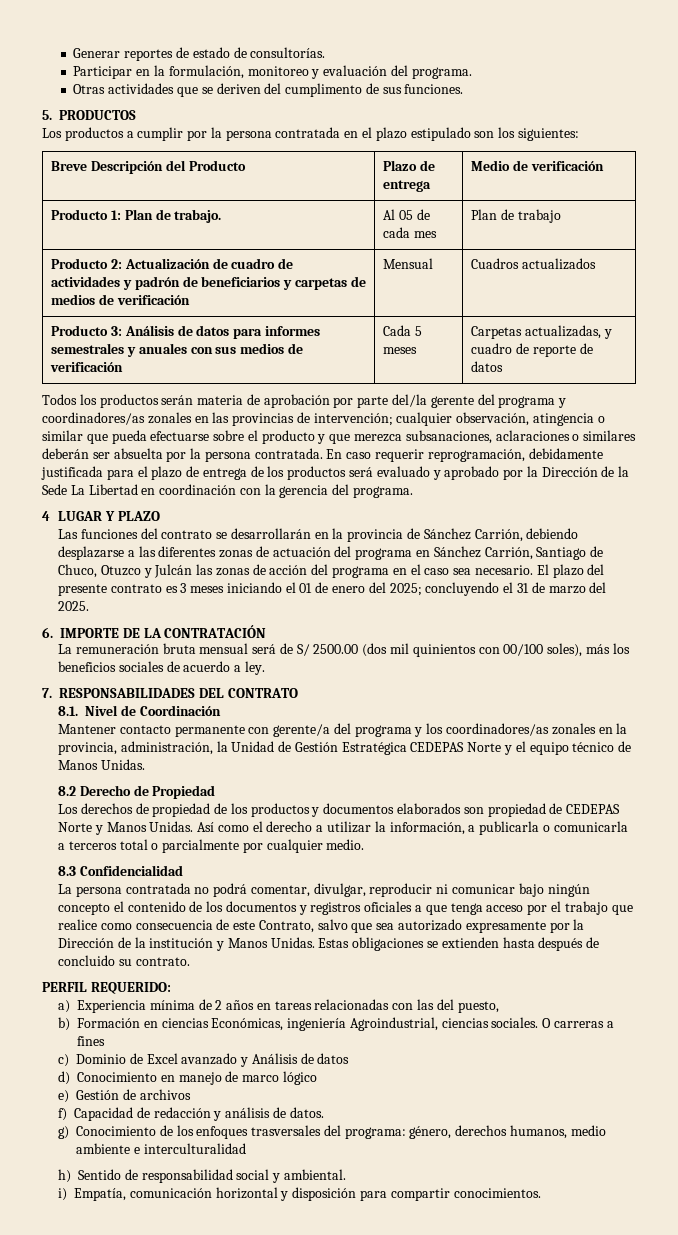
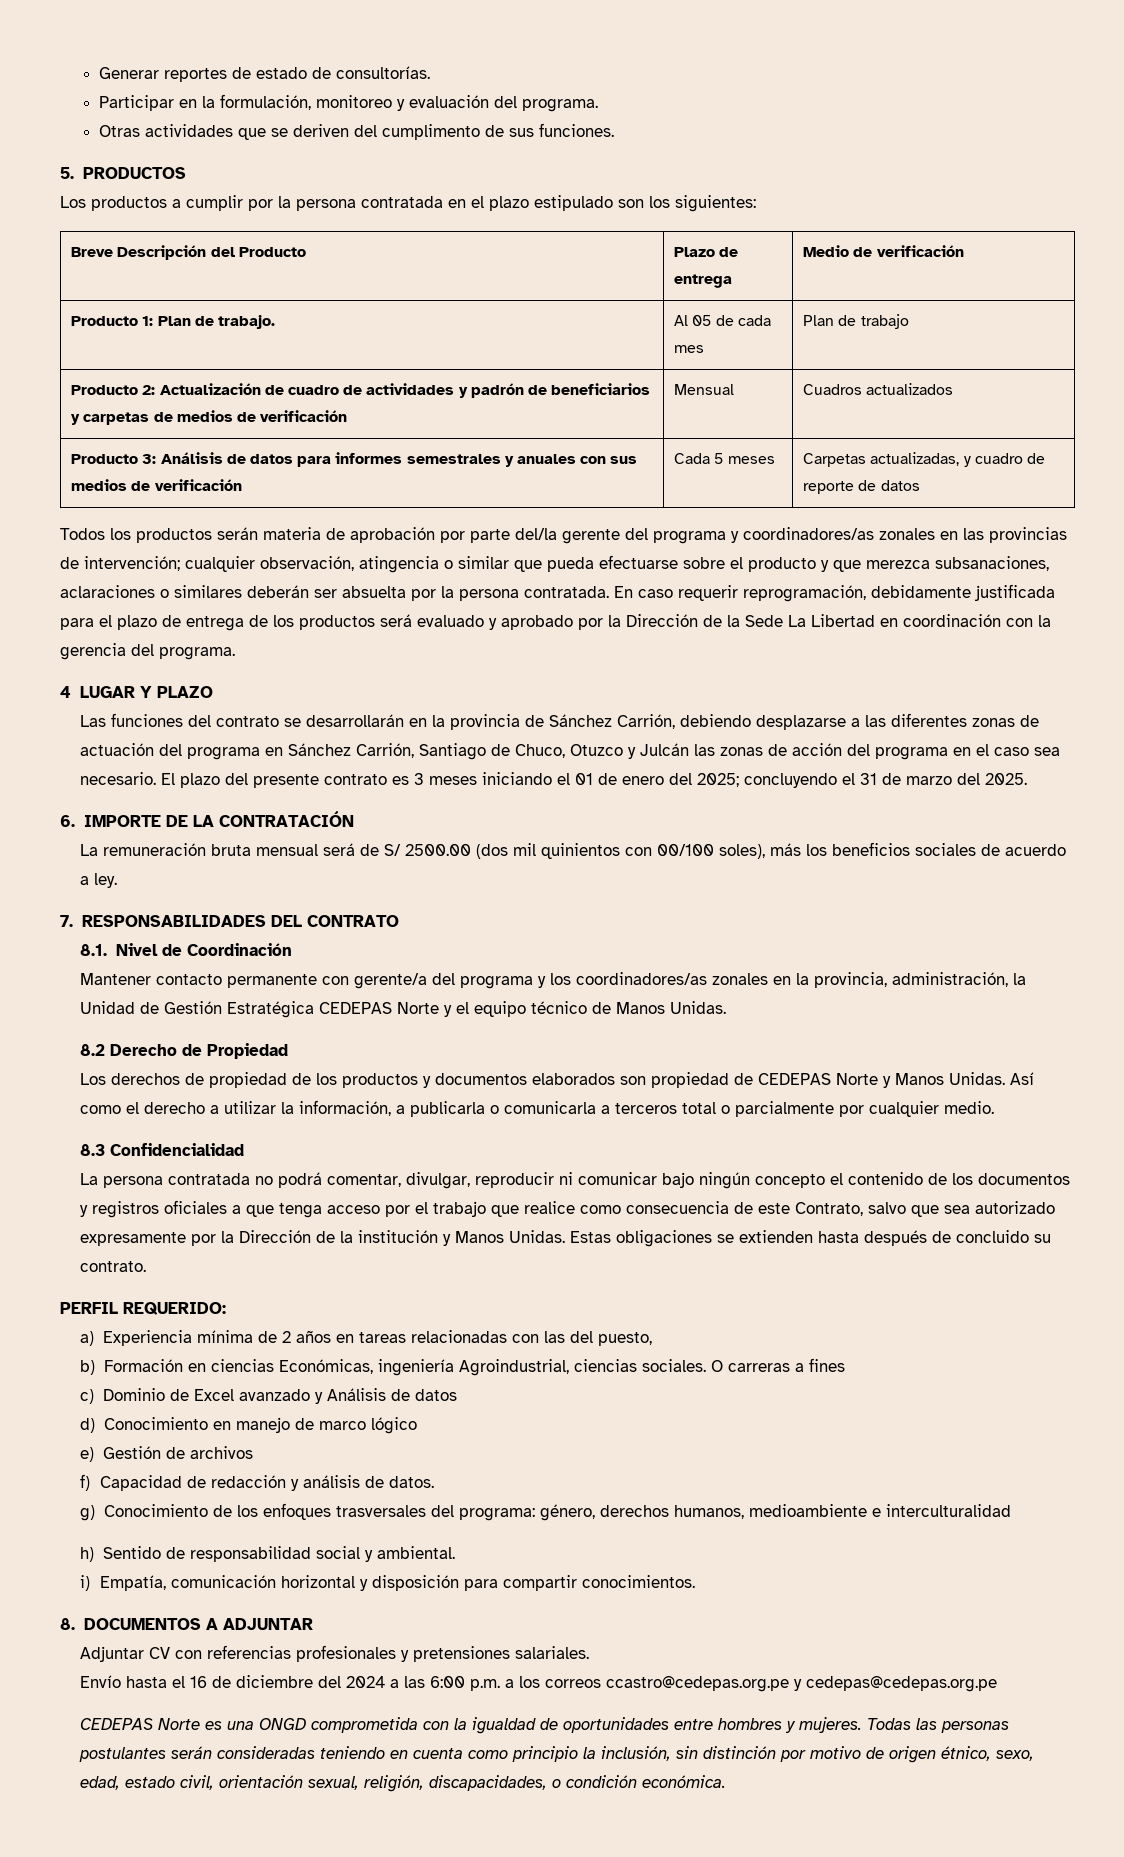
[570,1125,606,1136] [76,1143,131,1154] medio ambiente -> [748,1504,867,1517] medioambiente
(541, 1193) none -> [60,1618,313,1630] [80,1645,590,1662] [80,1675,998,1692] [80,1717,1010,1734] [79,1746,1035,1763] [80,1775,727,1792] // 8. DOCUMENTOS A ADJUNTAR // Adjuntar CV con referencias profesionales y pretensiones salariales. // Envío hasta el 16 de diciembre del 2024 a las 6:00 p.m. a los correos ccastro@cedepas.org.pe y cedepas@cedepas.org.pe // CEDEPAS Norte es una ONGD comprometida con la igualdad de oportunidades entre hombres y mujeres. Todas las personas postulantes serán consideradas teniendo en cuenta como principio la inclusión, sin distinción por motivo de origen étnico, sexo, edad, estado civil, orientación sexual, religión, discapacidades, o condición económica.

